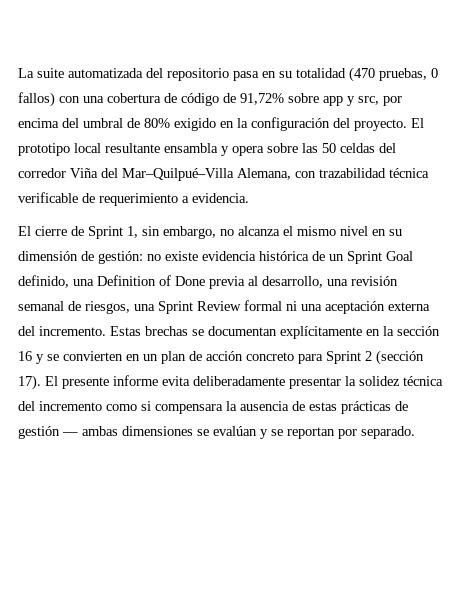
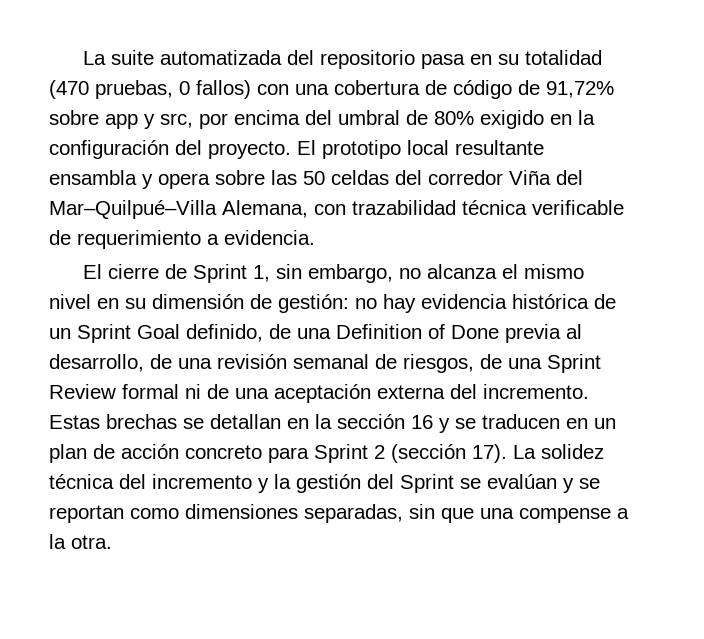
[165,251,198,261] existe -> [383,294,416,313] hay
(69, 281) none -> [269,324,291,339] de
(323, 282) none -> [150,354,172,369] de
(130, 307) none -> [480,354,502,369] de
(297, 306) none -> [207,384,229,399] de
[208,326,362,339] documentan explícitamente -> [210,414,281,429] detallan
[63,351,123,361] convierten -> [482,414,560,429] traducen
[45,375,443,389] [18,401,408,414] [18,426,193,439] El presente informe evita deliberadamente presentar la solidez técnica del incremento como si compensara la ausencia de estas prácticas de gestión — ambas dimensiones -> [513,444,604,459] [49,474,454,493] La solidez técnica del incremento y la gestión del Sprint
[338,426,415,439] por separado. -> [130,504,629,523] [49,534,112,549] como dimensiones separadas, sin que una compense a la otra.

